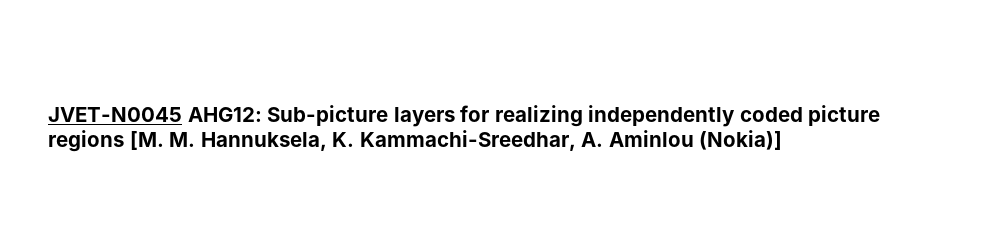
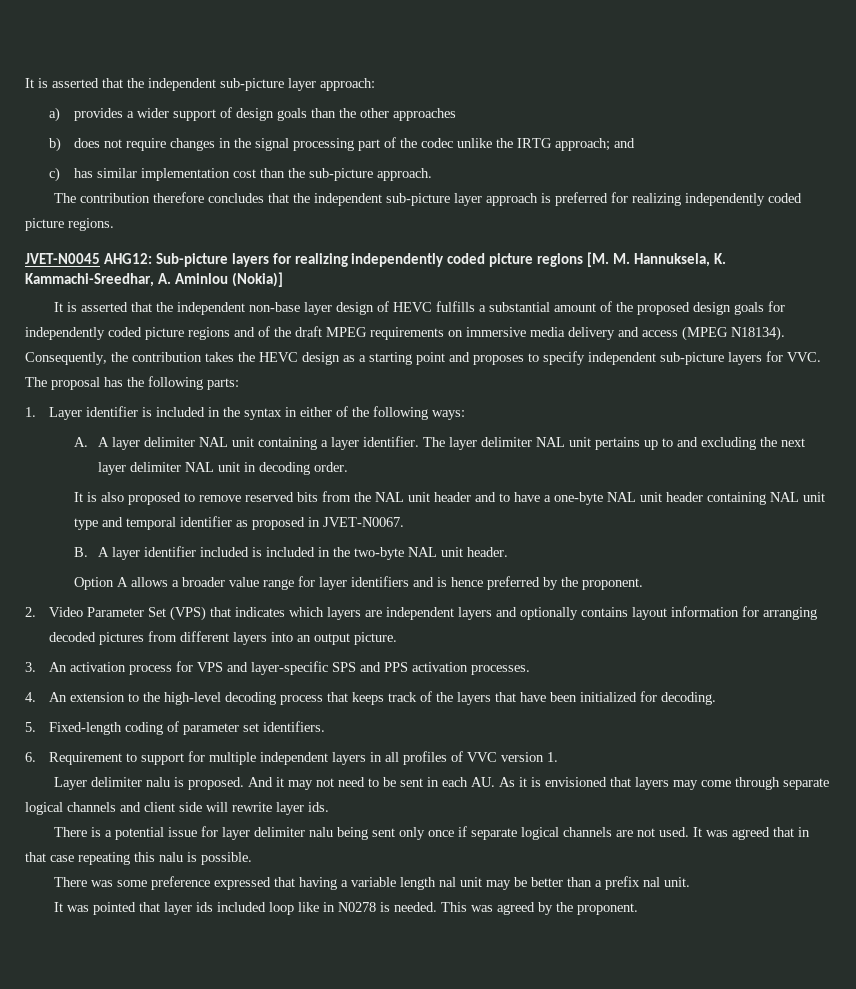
(48, 114) none -> [25,78,375,91] [49,107,456,122] [49,137,635,152] [49,167,432,182] [53,192,802,206] [25,218,114,231] It is asserted that the independent sub-picture layer approach: // a) provides a wider support of design goals than the other approaches // b) does not require changes in the signal processing part of the codec unlike the IRTG approach; and // c) has similar implementation cost than the sub-picture approach. // The contribution therefore concludes that the independent sub-picture layer approach is preferred for realizing independently coded picture regions. //
(783, 140) none -> [53,301,785,315] [25,326,785,341] [25,351,821,365] [25,376,239,390] [25,406,466,420] [73,436,805,450] [97,462,348,475] [73,491,825,505] [73,516,404,530] [73,546,508,560] [73,576,643,590] [25,606,818,621] [49,631,398,645] [25,661,531,675] [25,691,717,705] [25,721,326,735] [25,751,559,765] [53,777,829,790] [25,802,329,815] [53,826,810,840] [25,852,252,865] [53,876,690,890] [53,902,638,915] // It is asserted that the independent non-base layer design of HEVC fulfills a substantial amount of the proposed design goals for independently coded picture regions and of the draft MPEG requirements on immersive media delivery and access (MPEG N18134). Consequently, the contribution takes the HEVC design as a starting point and proposes to specify independent sub-picture layers for VVC. The proposal has the following parts: // 1. Layer identifier is included in the syntax in either of the following ways: // A. A layer delimiter NAL unit containing a layer identifier. The layer delimiter NAL unit pertains up to and excluding the next layer delimiter NAL unit in decoding order. // It is also proposed to remove reserved bits from the NAL unit header and to have a one-byte NAL unit header containing NAL unit type and temporal identifier as proposed in JVET-N0067. // B. A layer identifier included is included in the two-byte NAL unit header. // Option A allows a broader value range for layer identifiers and is hence preferred by the proponent. // 2. Video Parameter Set (VPS) that indicates which layers are independent layers and optionally contains layout information for arranging decoded pictures from different layers into an output picture. // 3. An activation process for VPS and layer-specific SPS and PPS activation processes. // 4. An extension to the high-level decoding process that keeps track of the layers that have been initialized for decoding. // 5. Fixed-length coding of parameter set identifiers. // 6. Requirement to support for multiple independent layers in all profiles of VVC version 1. // Layer delimiter nalu is proposed. And it may not need to be sent in each AU. As it is envisioned that layers may come through separate logical channels and client side will rewrite layer ids. // There is a potential issue for layer delimiter nalu being sent only once if separate logical channels are not used. It was agreed that in that case repeating this nalu is possible. // There was some preference expressed that having a variable length nal unit may be better than a prefix nal unit. // It was pointed that layer ids included loop like in N0278 is needed. This was agreed by the proponent.

